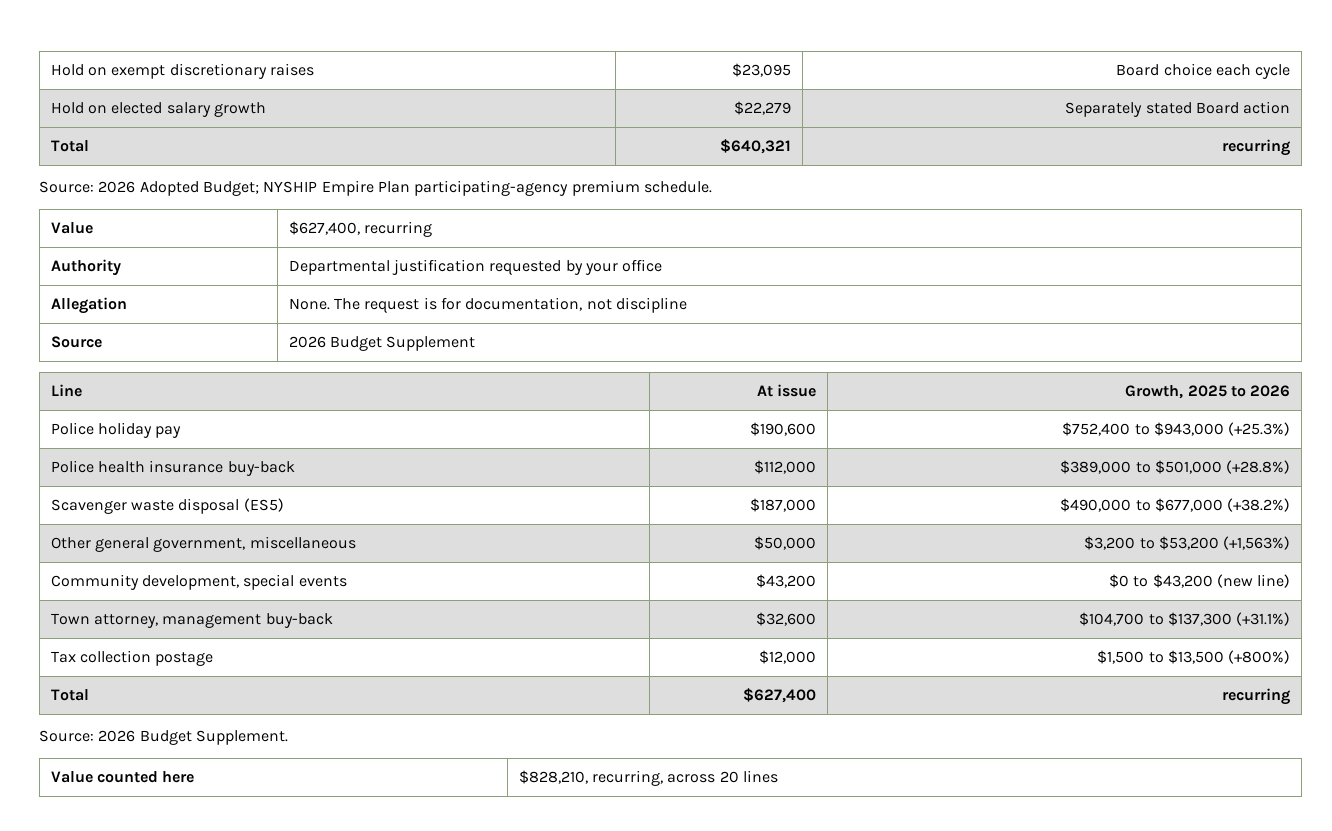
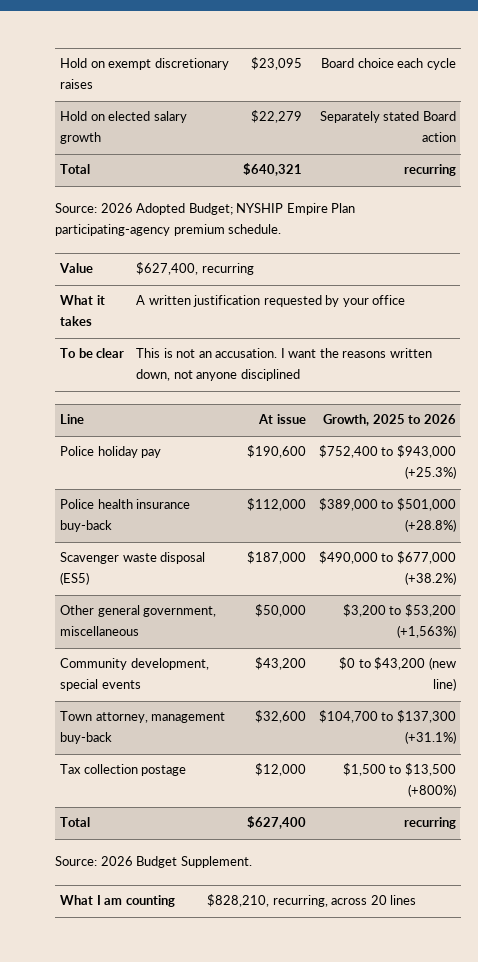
[50,259,121,276] [288,260,390,275] Authority | Departmental -> [60,295,105,305] [60,316,93,326] [136,295,191,305] What it takes | A written
[50,297,127,314] [288,297,687,313] [50,336,102,348] [288,336,476,351] Allegation | None. The request is for documentation, not discipline // Source | 2026 Budget Supplement -> [60,348,125,358] [136,348,432,358] [136,369,300,381] To be clear | This is not an accusation. I want the reasons written down, not anyone disciplined
[50,771,195,783] Value counted here -> [60,895,175,907] What I am counting

